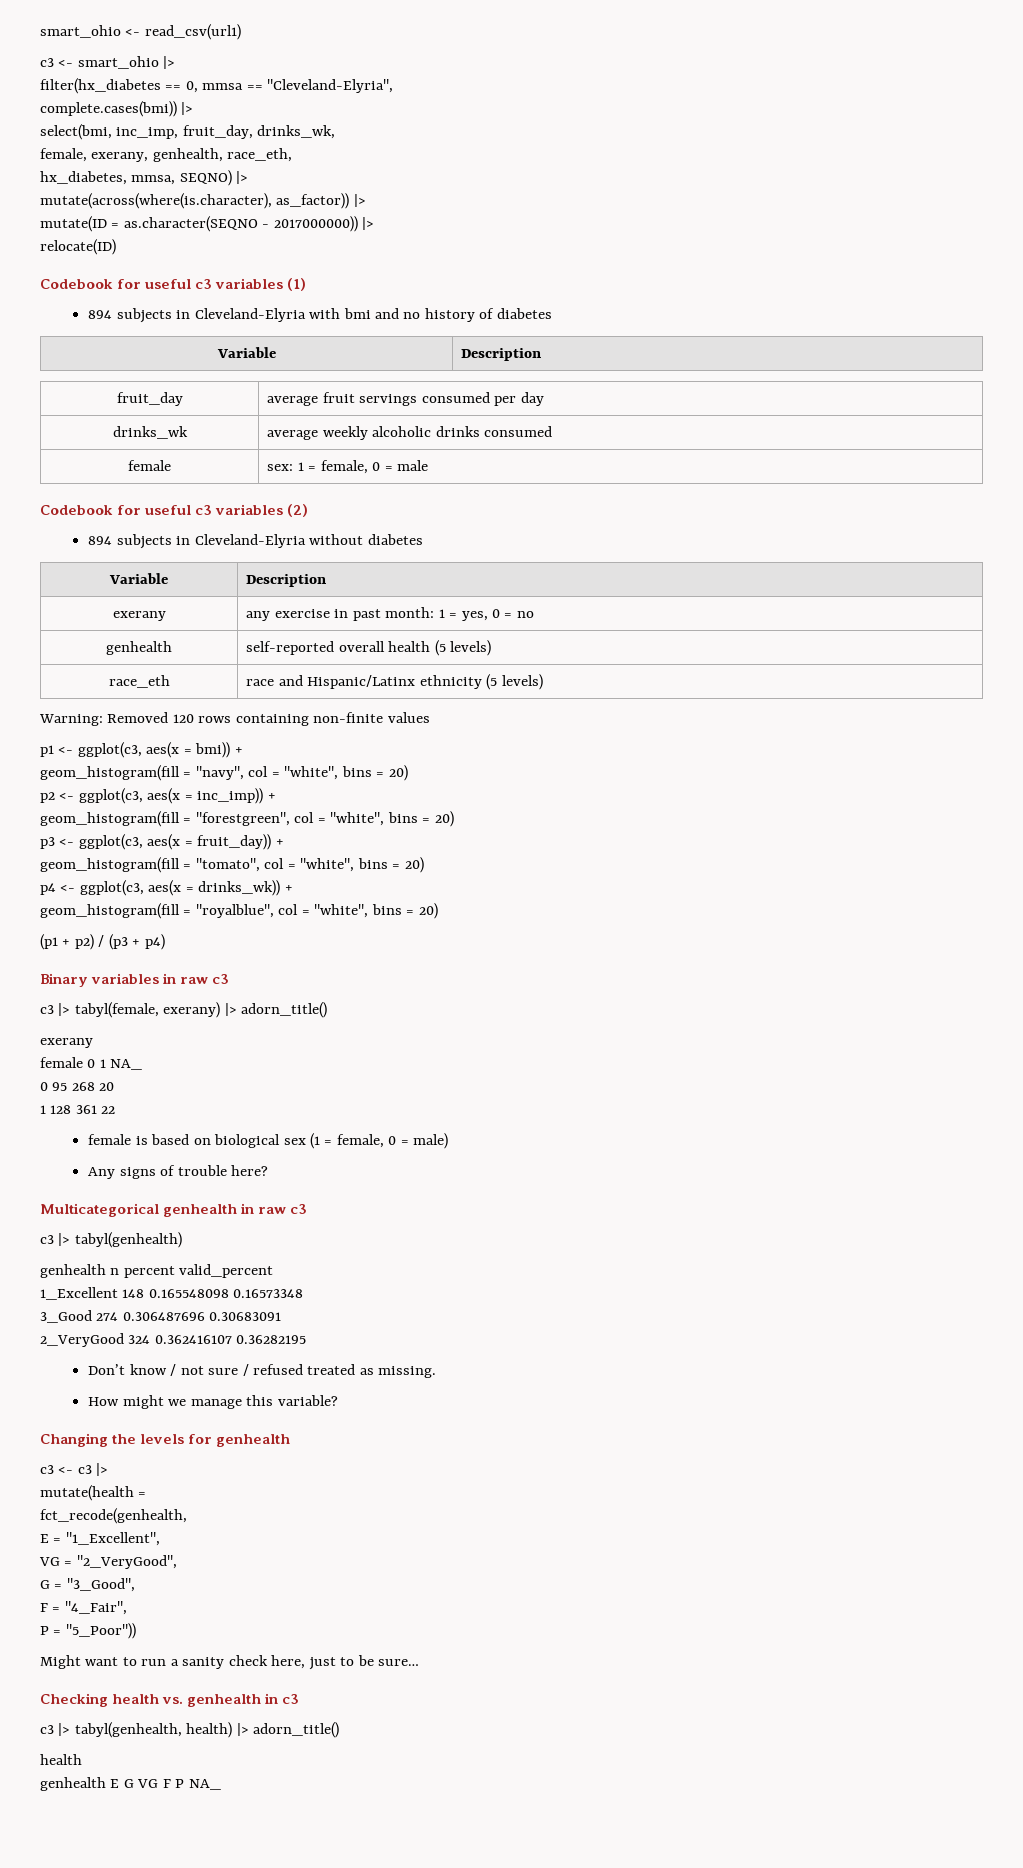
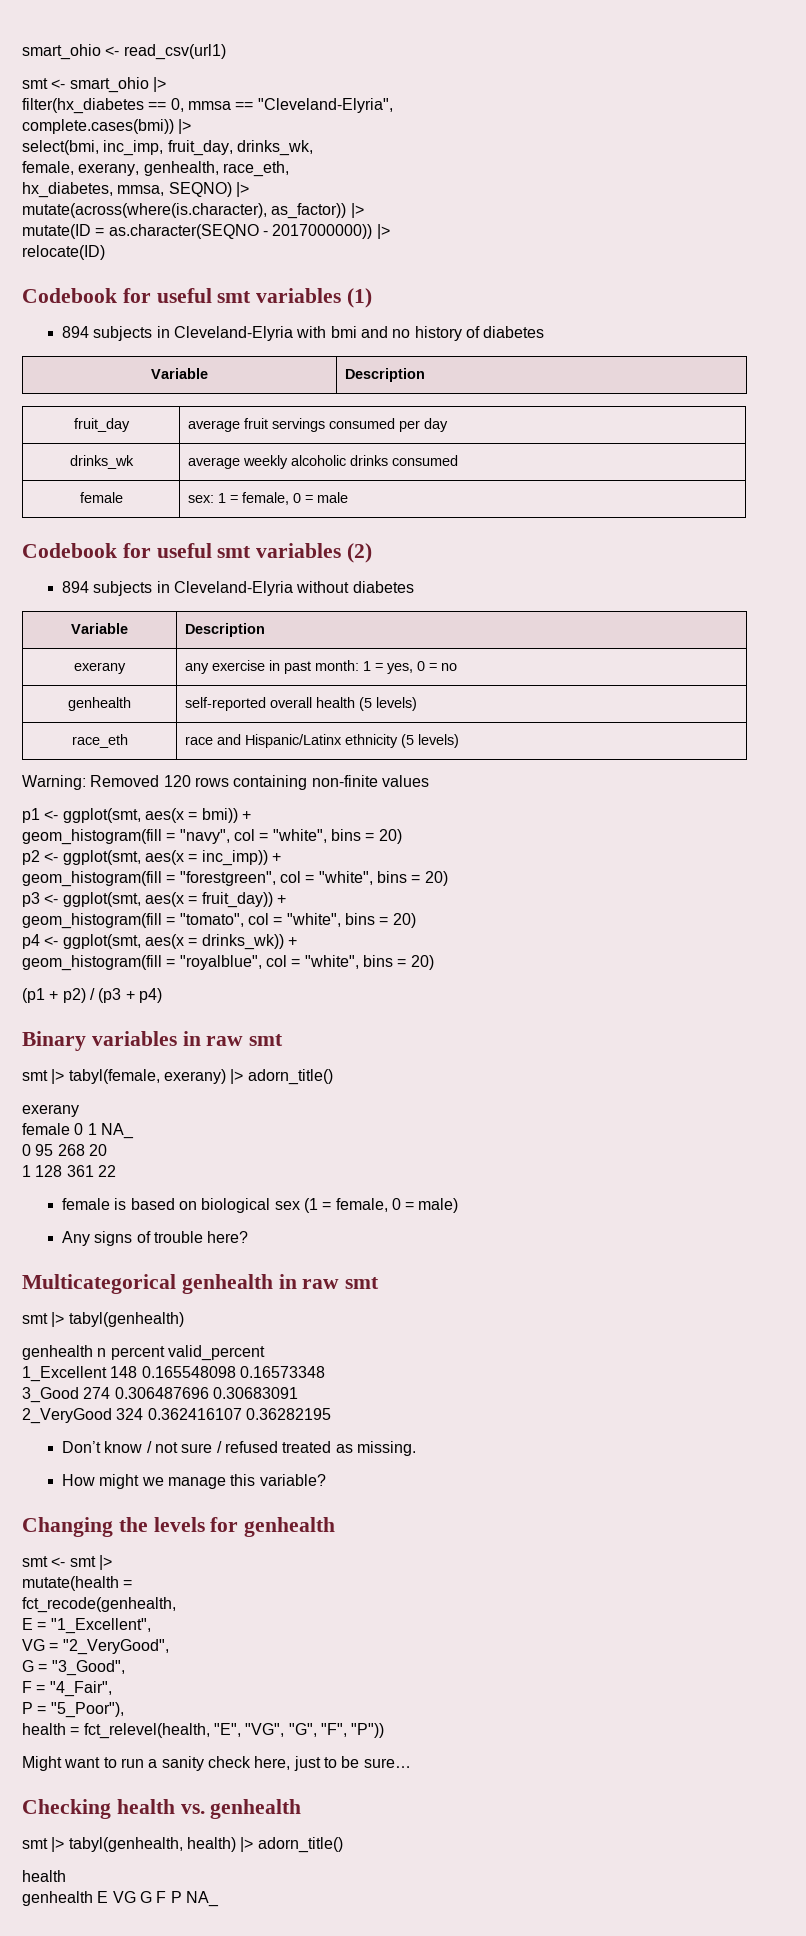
[40,58,54,67] c3 -> [22,78,48,89] smt
[195,279,213,289] c3 -> [217,291,252,303] smt
[195,505,213,515] c3 -> [217,546,252,558] smt
[77,742,142,758] ggplot(c3, -> [62,808,141,823] ggplot(smt,
[78,788,143,804] ggplot(c3, -> [62,850,141,865] ggplot(smt,
[78,834,143,850] ggplot(c3, -> [62,892,141,907] ggplot(smt,
[79,880,144,896] ggplot(c3, -> [62,934,141,949] ggplot(smt,
[212,974,230,984] [40,1005,54,1014] c3 // c3 -> [249,1034,284,1046] [22,1070,48,1081] smt // smt
[290,1204,308,1214] [40,1235,54,1244] c3 // c3 -> [345,1277,380,1289] [22,1313,48,1324] smt // smt
[40,1465,92,1474] c3 <- c3 -> [22,1556,96,1567] smt <- smt
[65,1623,136,1639] "5_Poor")) -> [50,1702,124,1718] [22,1723,385,1739] "5_Poor"), // health = fct_relevel(health, "E", "VG", "G", "F", "P"))
[265,1693,300,1704] [40,1725,54,1734] in c3 // c3 -> [22,1838,48,1849] // smt
[123,1779,159,1788] G VG -> [112,1891,152,1903] VG G

